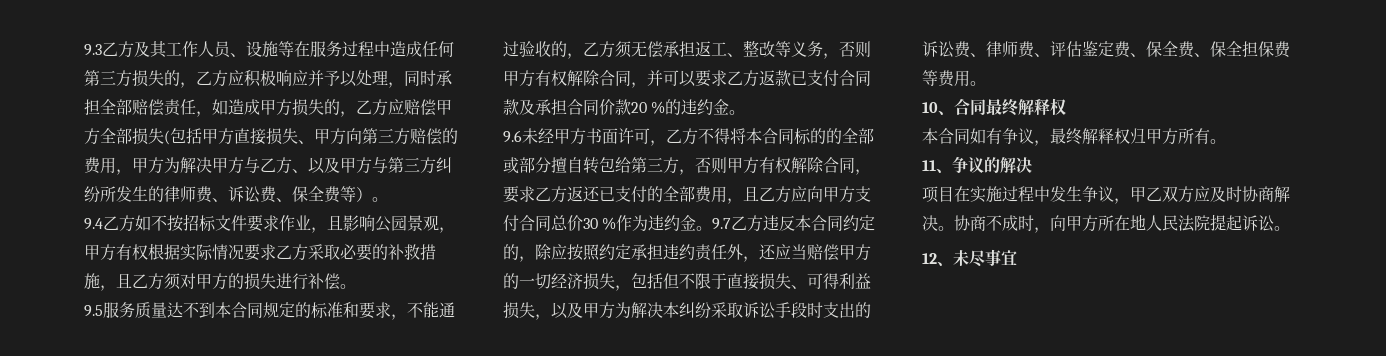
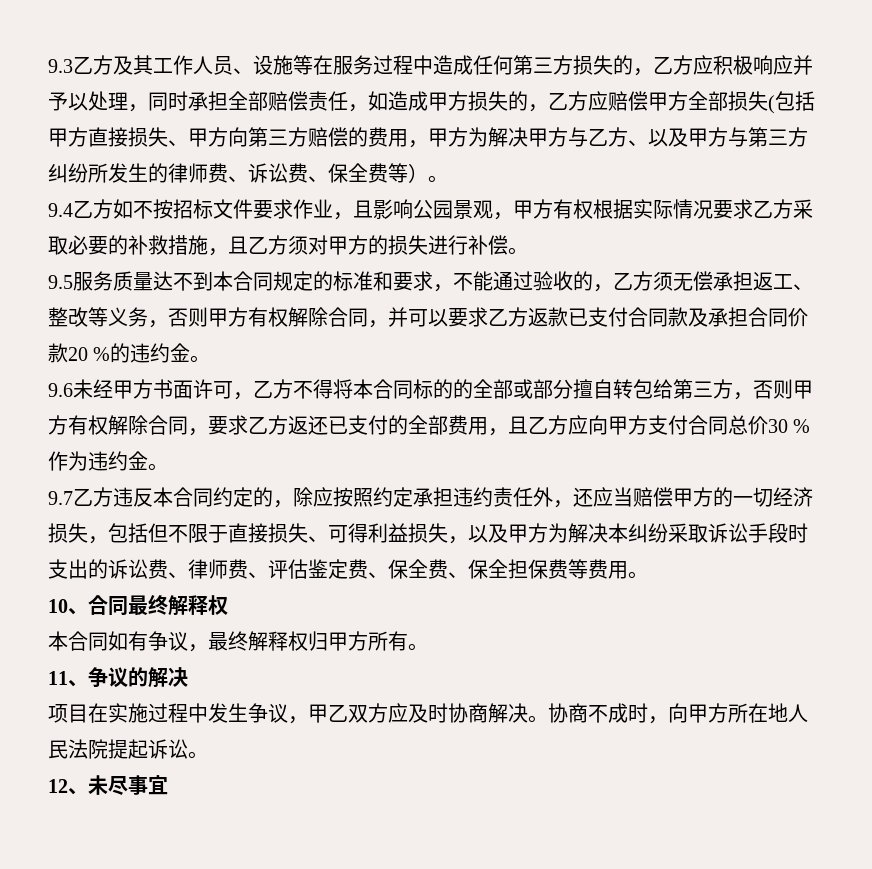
(713, 228) none -> (168, 467) //

